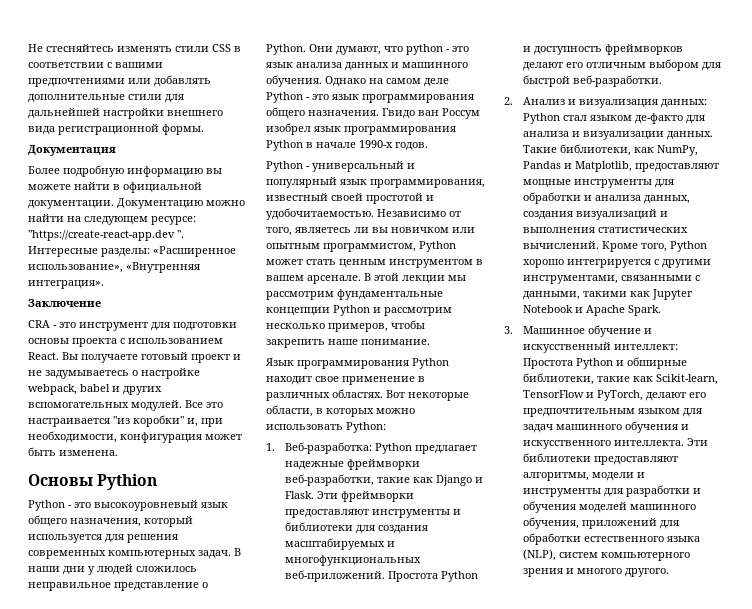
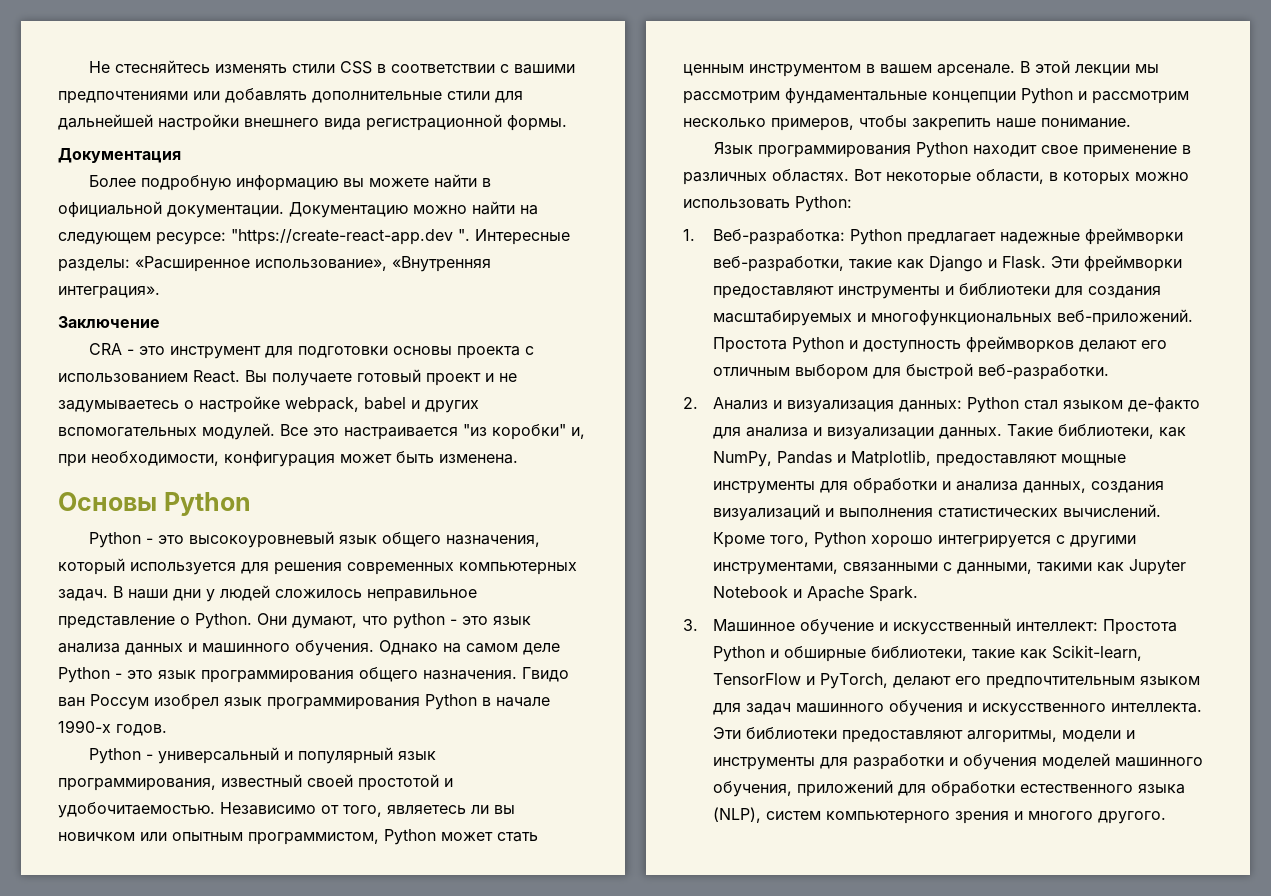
[97,474,158,490] Pythion -> [163,492,251,516] Python

